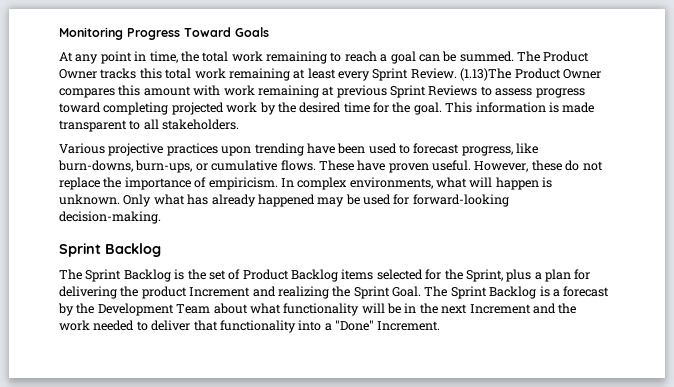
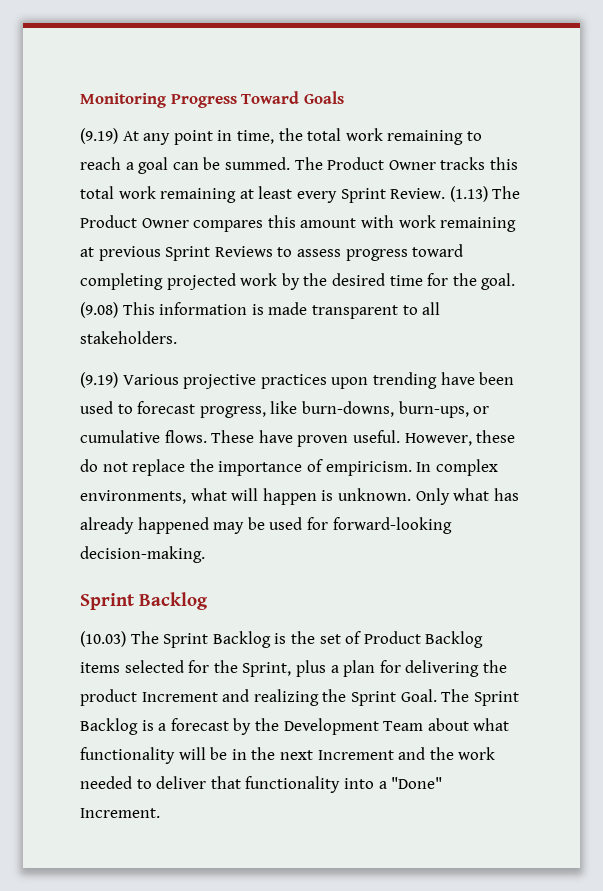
(269, 32) none -> [80,128,118,144] (9.19)
[460,68,512,81] (1.13)The -> [449,186,521,202] (1.13) The
(442, 108) none -> [80,302,118,318] (9.08)
(240, 124) none -> [80,372,118,388] (9.19)
(161, 250) none -> [80,631,126,647] (10.03)

